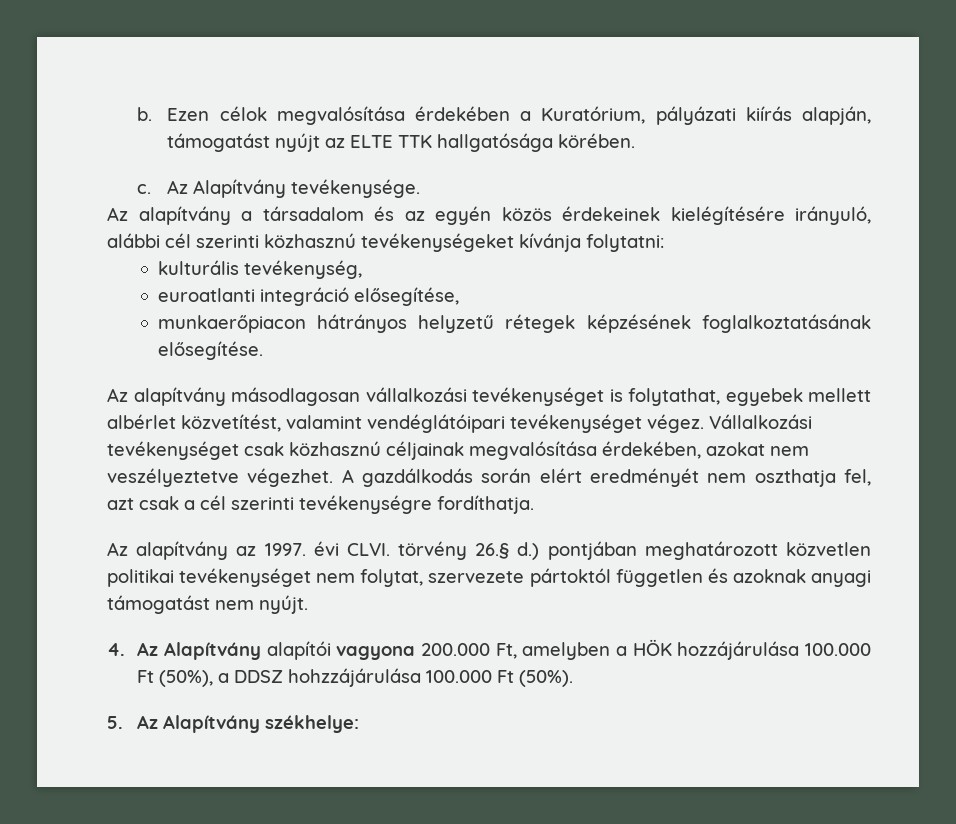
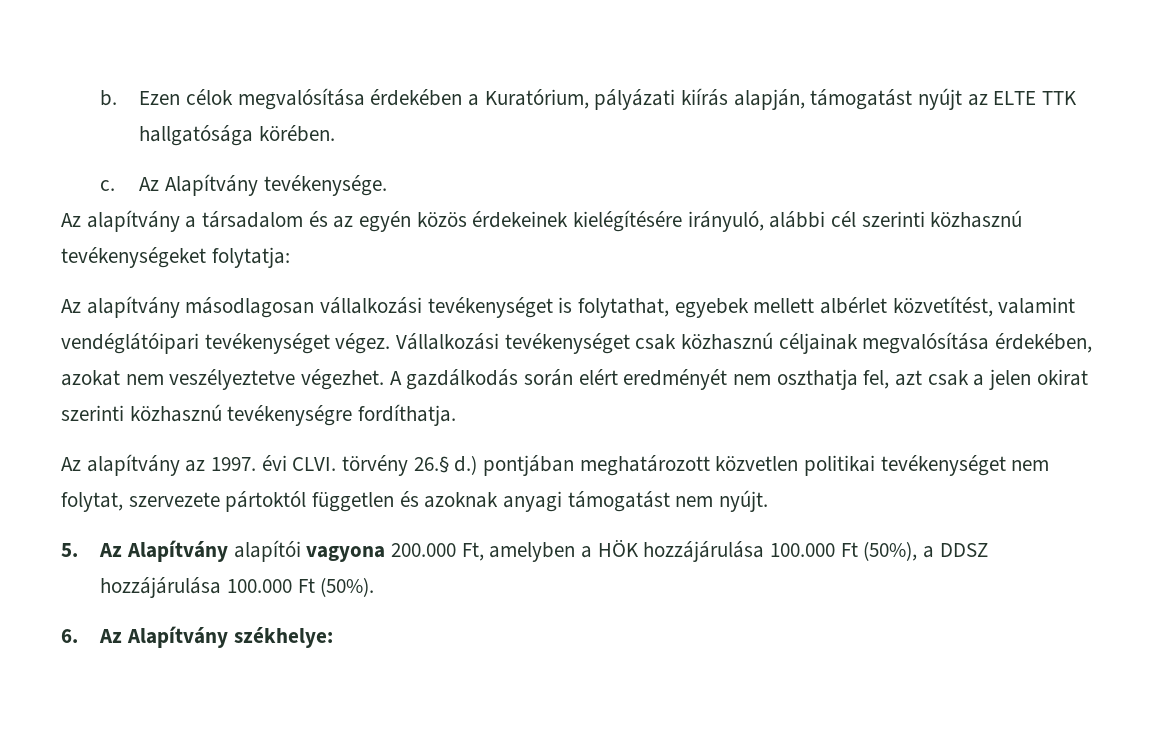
[519,233,664,252] [157,260,362,279] [157,287,459,306] [157,314,871,333] [157,341,263,360] kívánja folytatni: // kulturális tevékenység, // euroatlanti integráció elősegítése, // munkaerőpiacon hátrányos helyzetű rétegek képzésének foglalkoztatásának elősegítése. -> [211,247,290,268] folytatja:
[200,495,294,510] cél szerinti -> [989,369,1088,390] [61,404,222,422] jelen okirat szerinti közhasznú
[107,643,125,656] 4. -> [61,543,78,557] 5.
[288,668,422,687] hohzzájárulása -> [100,577,222,598] hozzájárulása
[107,716,123,729] 5. -> [61,629,78,643] 6.

